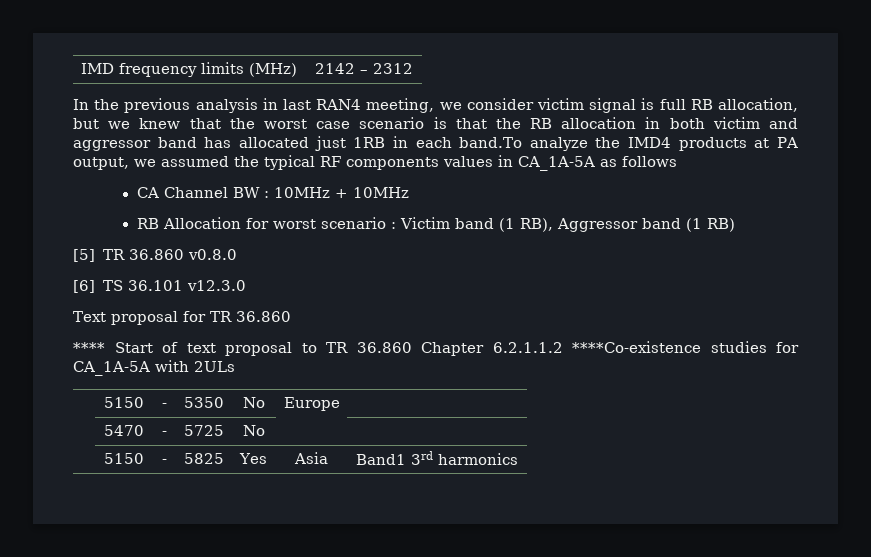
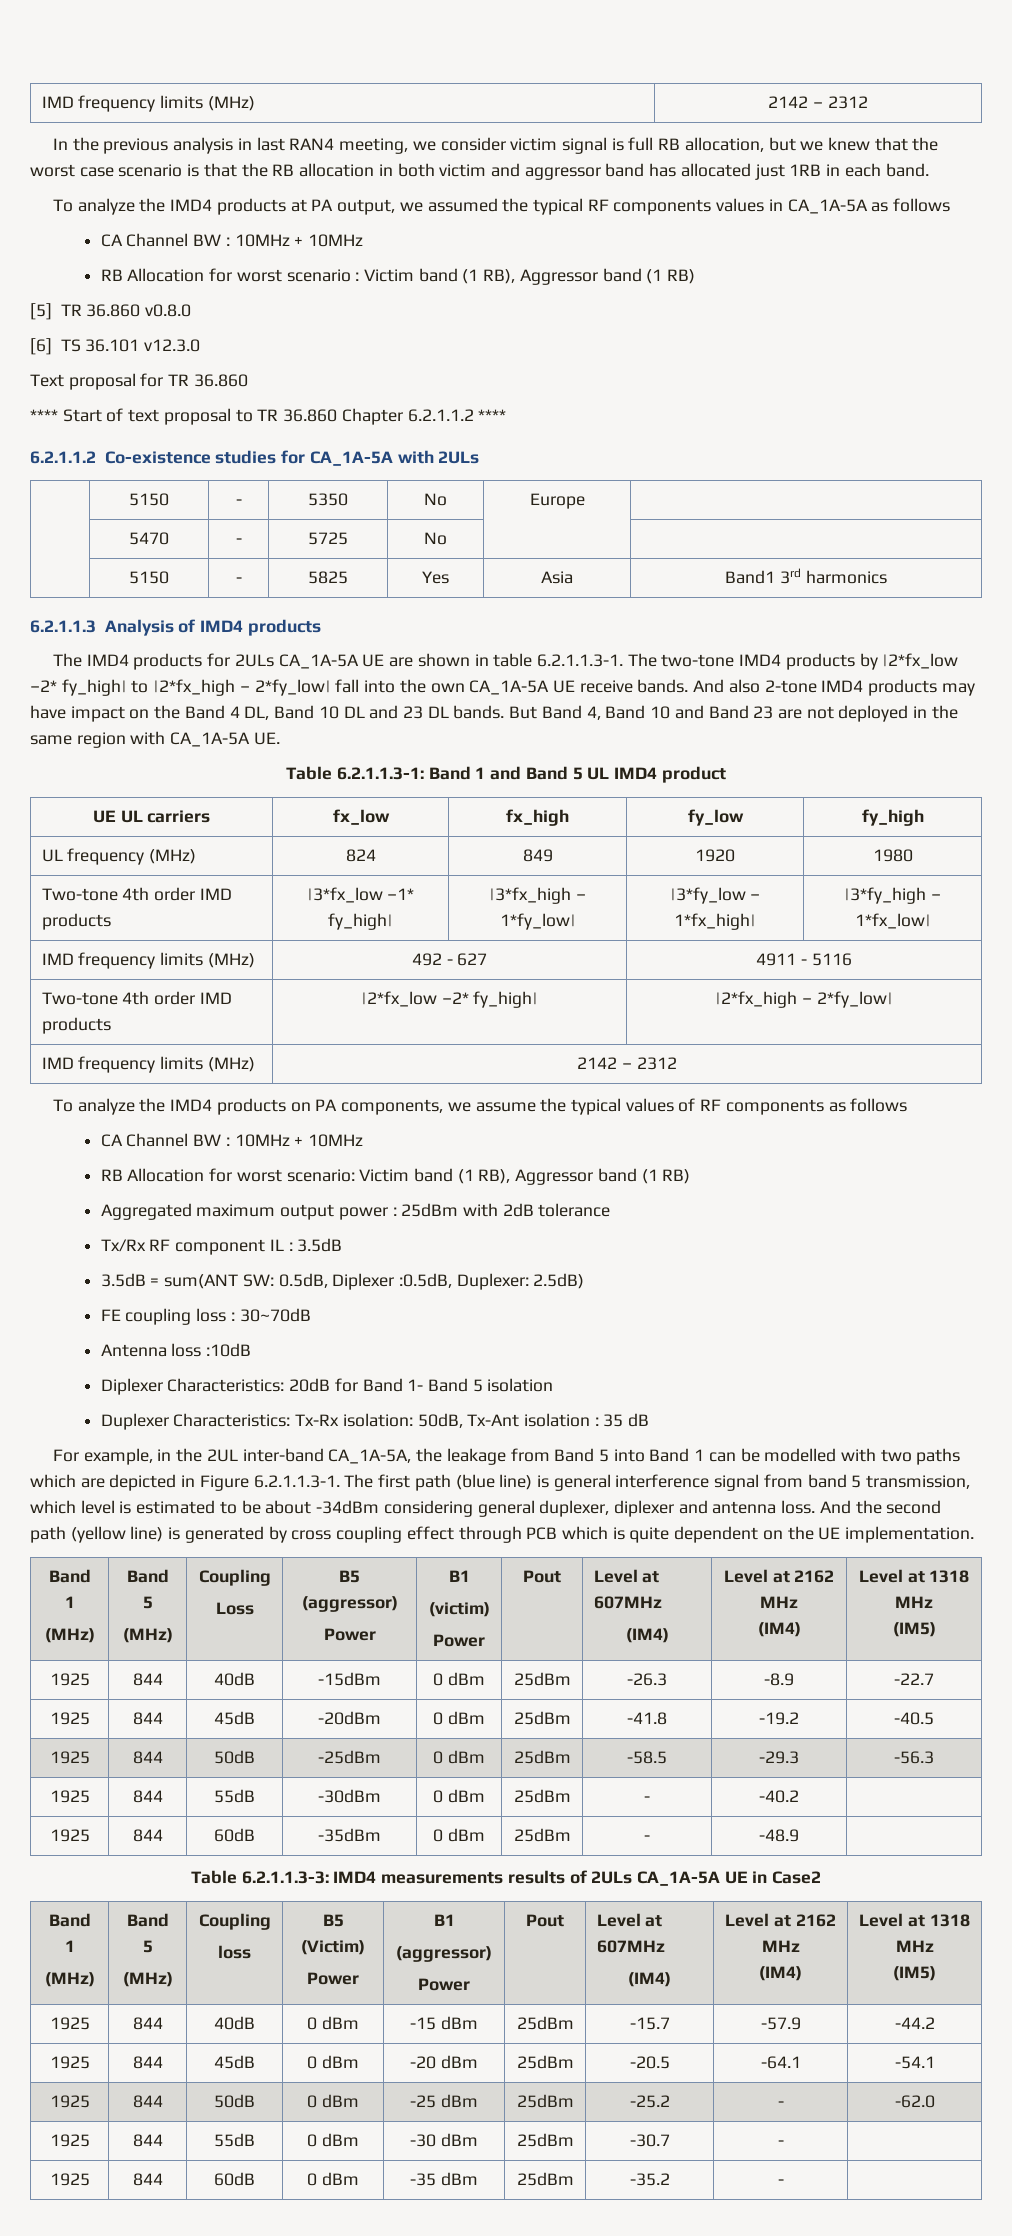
[459,137,523,148] band.To -> [885,163,929,177] [52,199,73,212] band. // To
[572,341,701,353] ****Co-existence -> [478,409,507,421] [30,451,211,464] **** // 6.2.1.1.2 Co-existence
(518, 459) none -> [30,619,321,636] [52,653,959,670] [30,679,975,696] [30,705,958,722] [30,731,280,748] [286,766,726,783] [92,810,211,823] [332,809,390,825] [506,809,569,826] [687,809,744,826] [861,809,924,826] [41,848,197,865] [345,849,376,862] [522,849,553,862] [695,849,735,862] [872,849,913,862] [41,887,232,901] [41,913,111,930] [306,887,415,903] [328,913,394,930] [489,887,586,904] [499,913,576,930] [669,887,761,904] [674,913,756,930] [844,887,941,904] [854,913,931,929] [41,952,255,969] [411,953,488,966] [756,953,852,966] [41,991,232,1005] [41,1017,111,1034] [360,991,539,1008] [715,991,893,1008] [41,1056,255,1073] [577,1057,677,1070] [52,1098,908,1115] [100,1133,364,1147] [100,1168,691,1185] [100,1203,611,1220] [100,1238,343,1255] [100,1273,585,1290] [100,1308,311,1325] [100,1343,252,1357] [100,1378,554,1395] [100,1413,650,1430] [52,1448,961,1465] [30,1474,971,1491] [30,1500,942,1517] [30,1526,975,1543] [48,1569,91,1583] [64,1596,75,1608] [44,1628,95,1643] [126,1569,169,1583] [142,1596,153,1609] [122,1628,173,1643] [198,1569,271,1586] [215,1602,254,1615] [339,1570,361,1583] [301,1596,398,1612] [323,1628,376,1641] [448,1570,470,1582] [428,1602,490,1617] [433,1634,485,1647] [523,1570,561,1583] [593,1569,660,1583] [593,1596,662,1609] [625,1628,669,1643] [723,1569,835,1583] [760,1596,798,1608] [757,1622,801,1637] [858,1569,970,1583] [895,1596,933,1608] [892,1622,936,1637] [49,1673,90,1686] [132,1673,163,1686] [214,1672,255,1686] [318,1672,382,1686] [433,1672,485,1686] [513,1672,571,1686] [627,1673,667,1686] [764,1673,794,1686] [894,1673,934,1685] [49,1712,90,1725] [132,1712,163,1725] [214,1711,255,1725] [318,1711,382,1725] [433,1711,485,1725] [513,1711,571,1725] [627,1712,667,1725] [759,1712,799,1725] [894,1712,934,1725] [49,1751,90,1764] [132,1751,163,1764] [214,1750,255,1764] [318,1750,382,1764] [433,1750,485,1764] [513,1750,571,1764] [627,1751,667,1764] [759,1751,799,1764] [894,1751,934,1764] [49,1790,90,1803] [132,1790,163,1803] [214,1789,255,1803] [318,1789,382,1803] [433,1789,485,1803] [513,1789,571,1803] [644,1796,650,1802] [759,1790,799,1803] [49,1829,90,1842] [132,1829,163,1842] [214,1828,255,1842] [318,1828,382,1842] [433,1828,485,1842] [513,1828,571,1842] [644,1835,650,1841] [759,1829,799,1842] [190,1870,822,1886] [48,1913,91,1927] [64,1940,75,1952] [44,1972,95,1987] [126,1913,169,1927] [142,1940,153,1953] [122,1972,173,1987] [198,1913,271,1930] [218,1945,251,1959] [322,1914,344,1927] [301,1940,366,1955] [307,1972,360,1985] [433,1914,455,1926] [396,1946,493,1962] [418,1978,471,1991] [526,1914,564,1927] [596,1913,663,1927] [596,1940,665,1953] [628,1972,671,1987] [725,1913,836,1927] [761,1940,800,1952] [759,1966,802,1981] [859,1913,970,1927] [895,1940,934,1952] [893,1966,936,1981] [49,2017,90,2030] [132,2017,163,2030] [214,2016,255,2030] [307,2016,359,2030] [410,2016,478,2030] [516,2016,574,2030] [629,2017,670,2030] [760,2017,801,2030] [894,2017,935,2029] [49,2056,90,2069] [132,2056,163,2069] [214,2055,255,2069] [307,2055,359,2069] [410,2055,478,2069] [516,2055,574,2069] [629,2056,670,2069] [760,2056,801,2069] [894,2056,935,2069] [49,2095,90,2108] [132,2095,163,2108] [214,2094,255,2108] [307,2094,359,2108] [410,2094,478,2108] [516,2094,574,2108] [629,2095,670,2108] [777,2101,784,2107] [894,2095,935,2108] [49,2134,90,2147] [132,2134,163,2147] [214,2133,255,2147] [307,2133,359,2147] [410,2133,478,2147] [516,2133,574,2147] [629,2134,670,2147] [777,2140,784,2146] [49,2173,90,2186] [132,2173,163,2186] [214,2172,255,2186] [307,2172,359,2186] [410,2172,478,2186] [516,2172,574,2186] [629,2173,670,2186] [777,2179,784,2185] // 6.2.1.1.3 Analysis of IMD4 products // The IMD4 products for 2ULs CA_1A-5A UE are shown in table 6.2.1.1.3-1. The two-tone IMD4 products by |2*fx_low –2* fy_high| to |2*fx_high – 2*fy_low| fall into the own CA_1A-5A UE receive bands. And also 2-tone IMD4 products may have impact on the Band 4 DL, Band 10 DL and 23 DL bands. But Band 4, Band 10 and Band 23 are not deployed in the same region with CA_1A-5A UE. // Table 6.2.1.1.3-1: Band 1 and Band 5 UL IMD4 product // UE UL carriers | fx_low | fx_high | fy_low | fy_high // UL frequency (MHz) | 824 | 849 | 1920 | 1980 // Two-tone 4th order IMD products | |3*fx_low –1* fy_high| | |3*fx_high – 1*fy_low| | |3*fy_low – 1*fx_high| | |3*fy_high – 1*fx_low| // IMD frequency limits (MHz) | 492 - 627 | 4911 - 5116 // Two-tone 4th order IMD products | |2*fx_low –2* fy_high| | |2*fx_high – 2*fy_low| // IMD frequency limits (MHz) | 2142 – 2312 // To analyze the IMD4 products on PA components, we assume the typical values of RF components as follows // CA Channel BW : 10MHz + 10MHz // RB Allocation for worst scenario: Victim band (1 RB), Aggressor band (1 RB) // Aggregated maximum output power : 25dBm with 2dB tolerance // Tx/Rx RF component IL : 3.5dB // 3.5dB = sum(ANT SW: 0.5dB, Diplexer :0.5dB, Duplexer: 2.5dB) // FE coupling loss : 30~70dB // Antenna loss :10dB // Diplexer Characteristics: 20dB for Band 1- Band 5 isolation // Duplexer Characteristics: Tx-Rx isolation: 50dB, Tx-Ant isolation : 35 dB // For example, in the 2UL inter-band CA_1A-5A, the leakage from Band 5 into Band 1 can be modelled with two paths which are depicted in Figure 6.2.1.1.3-1. The first path (blue line) is general interference signal from band 5 transmission, which level is estimated to be about -34dBm considering general duplexer, diplexer and antenna loss. And the second path (yellow line) is generated by cross coupling effect through PCB which is quite dependent on the UE implementation. // Band 1 // (MHz) | Band 5 // (MHz) | Coupling // Loss | B5 (aggressor) // Power | B1 // (victim) // Power | Pout | Level at 607MHz // (IM4) | Level at 2162 MHz // (IM4) | Level at 1318 MHz // (IM5) // 1925 | 844 | 40dB | -15dBm | 0 dBm | 25dBm | -26.3 | -8.9 | -22.7 // 1925 | 844 | 45dB | -20dBm | 0 dBm | 25dBm | -41.8 | -19.2 | -40.5 // 1925 | 844 | 50dB | -25dBm | 0 dBm | 25dBm | -58.5 | -29.3 | -56.3 // 1925 | 844 | 55dB | -30dBm | 0 dBm | 25dBm | - | -40.2 | // 1925 | 844 | 60dB | -35dBm | 0 dBm | 25dBm | - | -48.9 | // Table 6.2.1.1.3-3: IMD4 measurements results of 2ULs CA_1A-5A UE in Case2 // Band 1 // (MHz) | Band 5 // (MHz) | Coupling // loss | B5 (Victim) // Power | B1 // (aggressor) // Power | Pout | Level at 607MHz // (IM4) | Level at 2162 MHz // (IM4) | Level at 1318 MHz // (IM5) // 1925 | 844 | 40dB | 0 dBm | -15 dBm | 25dBm | -15.7 | -57.9 | -44.2 // 1925 | 844 | 45dB | 0 dBm | -20 dBm | 25dBm | -20.5 | -64.1 | -54.1 // 1925 | 844 | 50dB | 0 dBm | -25 dBm | 25dBm | -25.2 | - | -62.0 // 1925 | 844 | 55dB | 0 dBm | -30 dBm | 25dBm | -30.7 | - | // 1925 | 844 | 60dB | 0 dBm | -35 dBm | 25dBm | -35.2 | - |

